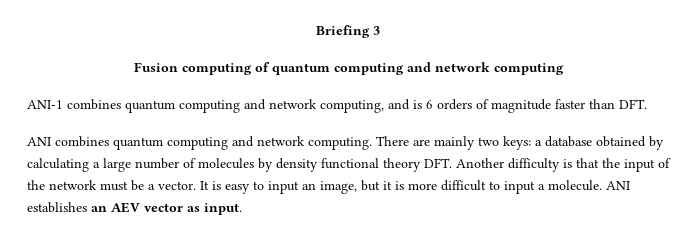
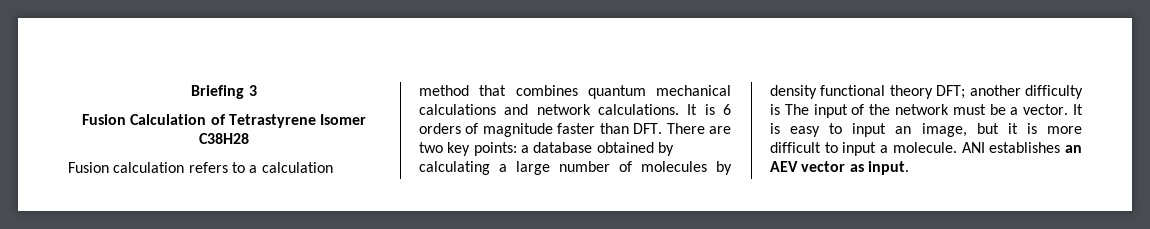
[181,62,564,75] [27,99,410,113] computing of quantum computing and network computing // ANI-1 combines quantum computing and network computing, and -> [130,114,367,128] [199,133,249,144] [68,162,333,173] [419,85,731,99] [419,104,698,115] Calculation of Tetrastyrene Isomer C38H28 // Fusion calculation refers to a calculation method that combines quantum mechanical calculations and network calculations. It
[27,136,531,150] // ANI combines quantum computing and network computing. There are mainly two keys: -> [666,123,731,134] [419,142,517,156] There are two key points:
[424,158,620,172] DFT. Another difficulty is that the -> [936,85,1083,99] [770,104,809,115] DFT; another difficulty is The

